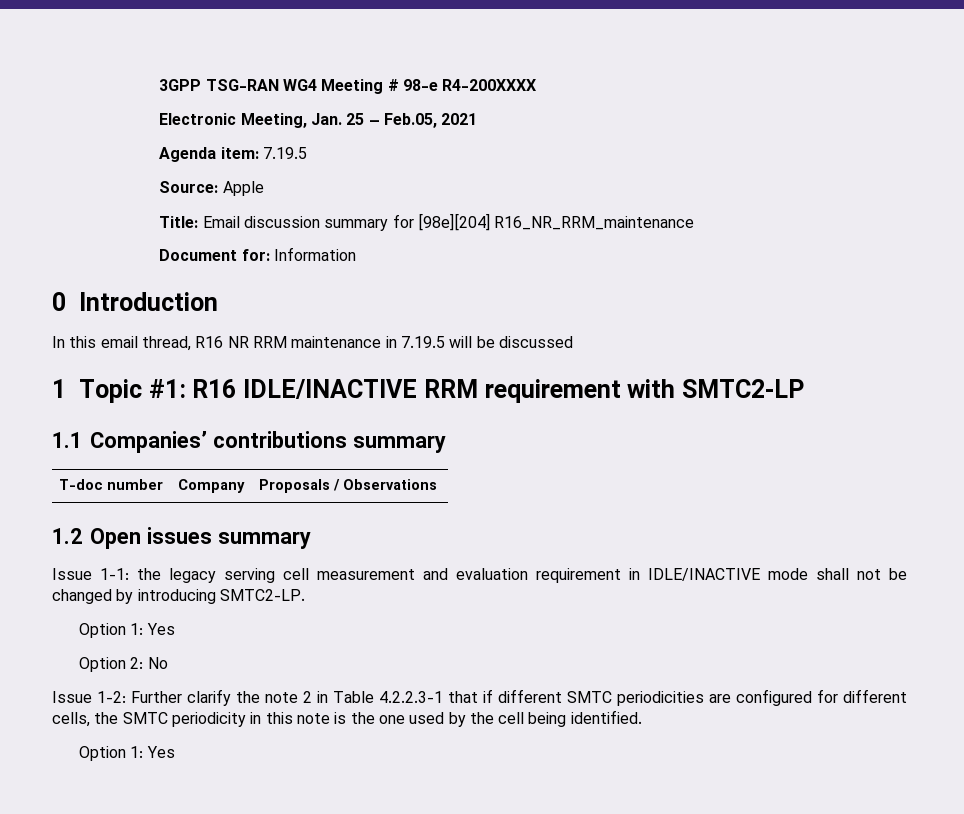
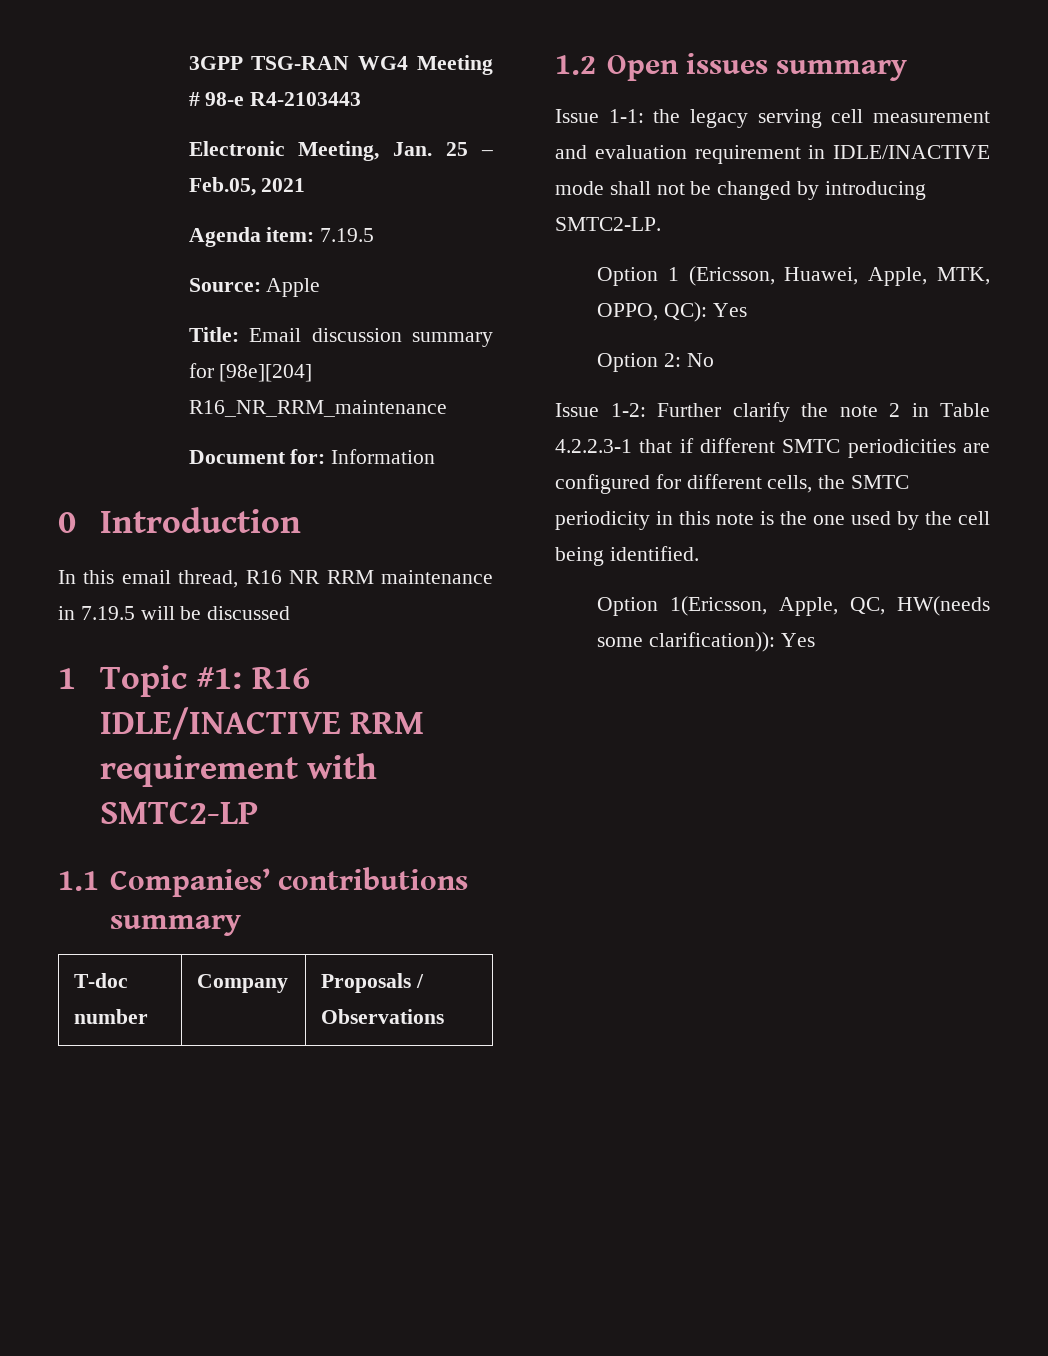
[442,79,537,91] R4-200XXXX -> [250,92,362,106] R4-2103443
[130,623,144,635] 1: -> [667,266,990,286] [596,302,707,322] 1 (Ericsson, Huawei, Apple, MTK, OPPO, QC):
[130,746,144,758] 1: -> [669,596,990,616] [596,632,775,652] 1(Ericsson, Apple, QC, HW(needs some clarification)):

